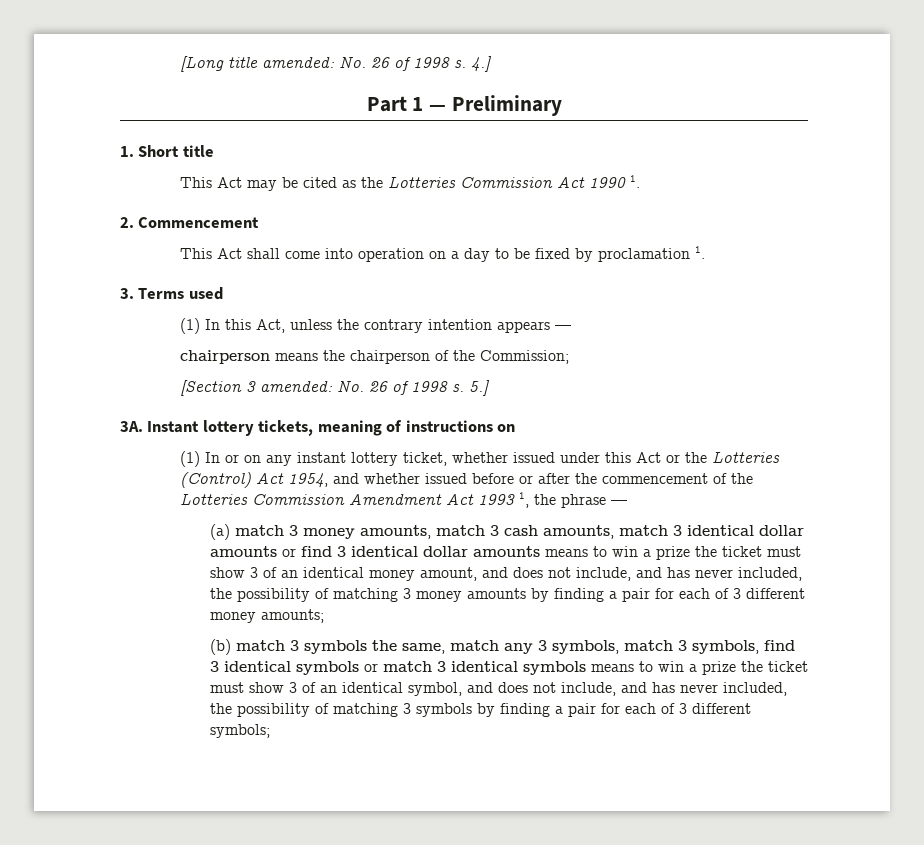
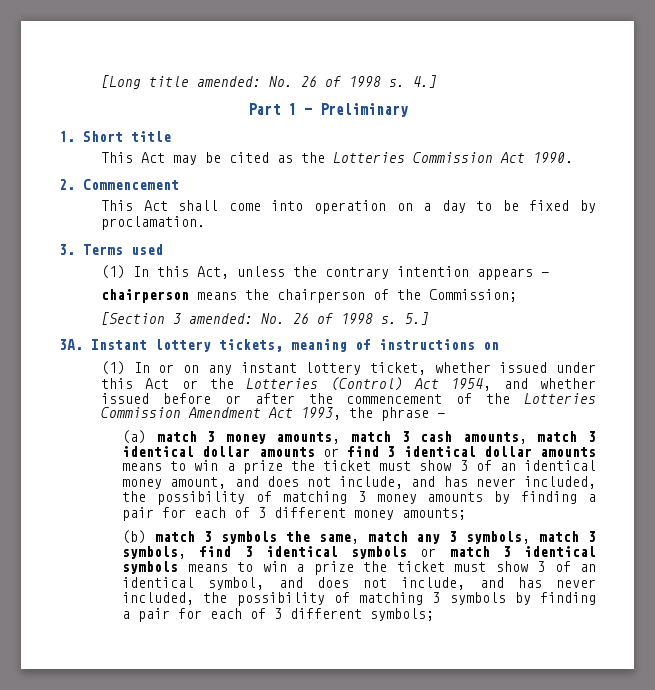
[588,175,640,188] 1990 1. -> [533,152,574,164] 1990.
[597,246,705,262] proclamation 1. -> [101,216,206,230] proclamation.
[477,492,529,508] 1993 1, -> [301,407,342,420] 1993,

